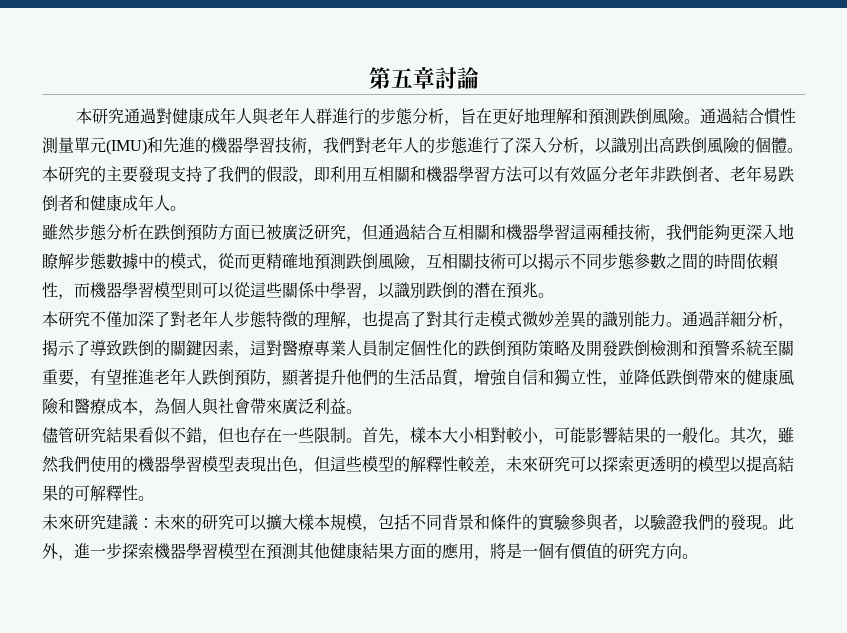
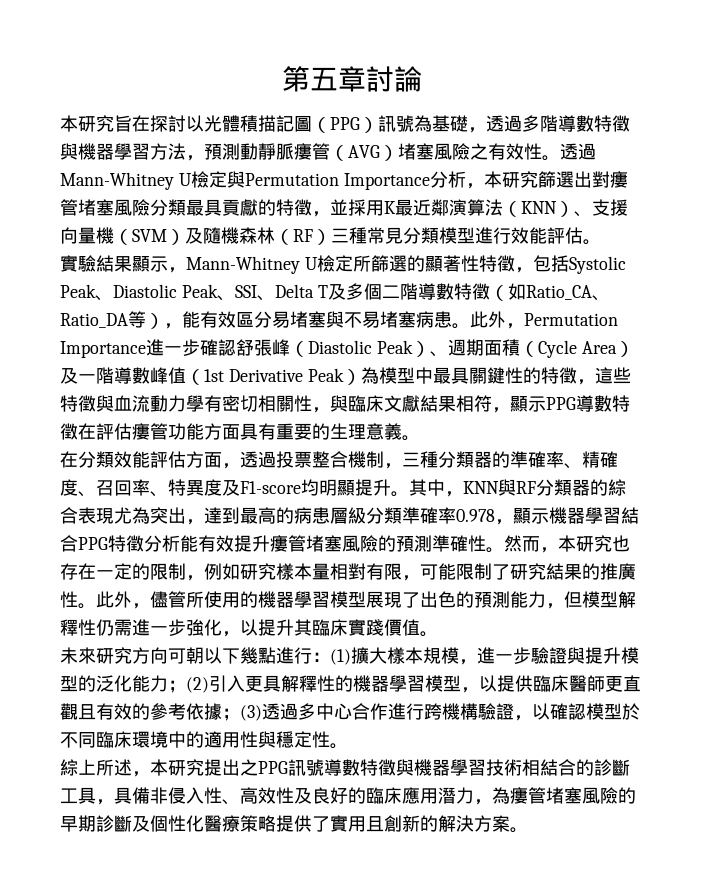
[124,107,797,126] [42,136,803,155] [42,165,794,184] [42,194,186,212] [42,223,794,242] [42,252,779,271] [42,281,554,300] [42,310,794,329] [42,339,794,358] [42,368,794,387] [42,398,362,416] [42,426,794,445] [42,456,90,473] 通過對健康成年人與老年人群進行的步態分析，旨在更好地理解和預測跌倒風險。通過結合慣性測量單元(IMU)和先進的機器學習技術，我們對老年人的步態進行了深入分析，以識別出高跌倒風險的個體。本研究的主要發現支持了我們的假設，即利用互相關和機器學習方法可以有效區分老年非跌倒者、老年易跌倒者和健康成年人。 // 雖然步態分析在跌倒預防方面已被廣泛研究，但通過結合互相關和機器學習這兩種技術，我們能夠更深入地瞭解步態數據中的模式，從而更精確地預測跌倒風險，互相關技術可以揭示不同步態參數之間的時間依賴性，而機器學習模型則可以從這些關係中學習，以識別跌倒的潛在預兆。 // 本研究不僅加深了對老年人步態特徵的理解，也提高了對其行走模式微妙差異的識別能力。通過詳細分析，揭示了導致跌倒的關鍵因素，這對醫療專業人員制定個性化的跌倒預防策略及開發跌倒檢測和預警系統至關重要，有望推進老年人跌倒預防，顯著提升他們的生活品質，增強自信和獨立性，並降低跌倒帶來的健康風險和醫療成本，為個人與社會帶來廣泛利益。 // 儘管研究結果看似不錯，但也存在一些限制。首先，樣本大小相對較小，可能影響結果的一般化。其次，雖然我們 -> [114,115,630,133] [60,143,596,161] [60,171,628,190] [60,199,628,217] [60,227,601,245] [60,255,626,274] [60,283,610,301] [60,311,618,329] [60,339,634,358] [60,367,631,385] [60,395,630,413] [60,423,420,441] [60,451,618,469] [60,479,626,497] [60,507,639,525] [60,535,630,553] [60,563,636,581] [60,591,204,609] 旨在探討以光體積描記圖（PPG）訊號為基礎，透過多階導數特徵與機器學習方法，預測動靜脈瘻管（AVG）堵塞風險之有效性。透過Mann-Whitney U檢定與Permutation Importance分析，本研究篩選出對瘻管堵塞風險分類最具貢獻的特徵，並採用K最近鄰演算法（KNN）、支援向量機（SVM）及隨機森林（RF）三種常見分類模型進行效能評估。 // 實驗結果顯示，Mann-Whitney U檢定所篩選的顯著性特徵，包括Systolic Peak、Diastolic Peak、SSI、Delta T及多個二階導數特徵（如Ratio_CA、Ratio_DA等），能有效區分易堵塞與不易堵塞病患。此外，Permutation Importance進一步確認舒張峰（Diastolic Peak）、週期面積（Cycle Area）及一階導數峰值（1st Derivative Peak）為模型中最具關鍵性的特徵，這些特徵與血流動力學有密切相關性，與臨床文獻結果相符，顯示PPG導數特徵在評估瘻管功能方面具有重要的生理意義。 // 在分類效能評估方面，透過投票整合機制，三種分類器的準確率、精確度、召回率、特異度及F1-score均明顯提升。其中，KNN與RF分類器的綜合表現尤為突出，達到最高的病患層級分類準確率0.978，顯示機器學習結合PPG特徵分析能有效提升瘻管堵塞風險的預測準確性。然而，本研究也存在一定的限制，例如研究樣本量相對有限，可能限制了研究結果的推廣性。此外，儘管所
[234,455,794,474] [42,485,154,501] [42,513,794,532] [42,542,682,561] 表現出色，但這些模型的解釋性較差，未來研究可以探索更透明的模型以提高結果的可解釋性。 // 未來研究建議：未來的研究可以擴大樣本規模，包括不同背景和條件的實驗參與者，以驗證我們的發現。此外，進一步探索機器學習模型在預測其他健康結果方面的應用，將是一個有價值的研究方向 -> [366,591,636,609] [60,619,438,637] [60,647,639,665] [60,675,641,693] [60,703,640,721] [60,731,348,749] [60,759,630,777] [60,787,636,805] [60,815,510,832] 展現了出色的預測能力，但模型解釋性仍需進一步強化，以提升其臨床實踐價值。 // 未來研究方向可朝以下幾點進行：(1)擴大樣本規模，進一步驗證與提升模型的泛化能力；(2)引入更具解釋性的機器學習模型，以提供臨床醫師更直觀且有效的參考依據；(3)透過多中心合作進行跨機構驗證，以確認模型於不同臨床環境中的適用性與穩定性。 // 綜上所述，本研究提出之PPG訊號導數特徵與機器學習技術相結合的診斷工具，具備非侵入性、高效性及良好的臨床應用潛力，為瘻管堵塞風險的早期診斷及個性化醫療策略提供了實用且創新的解決方案

